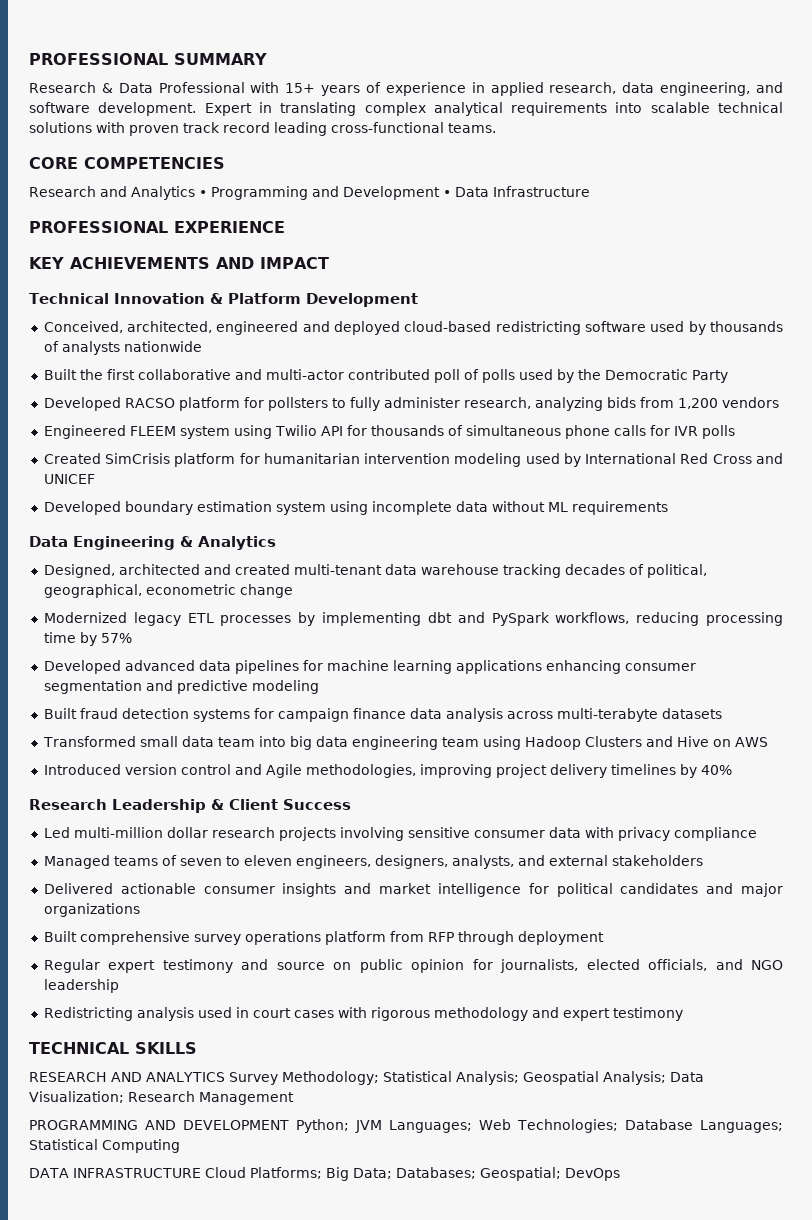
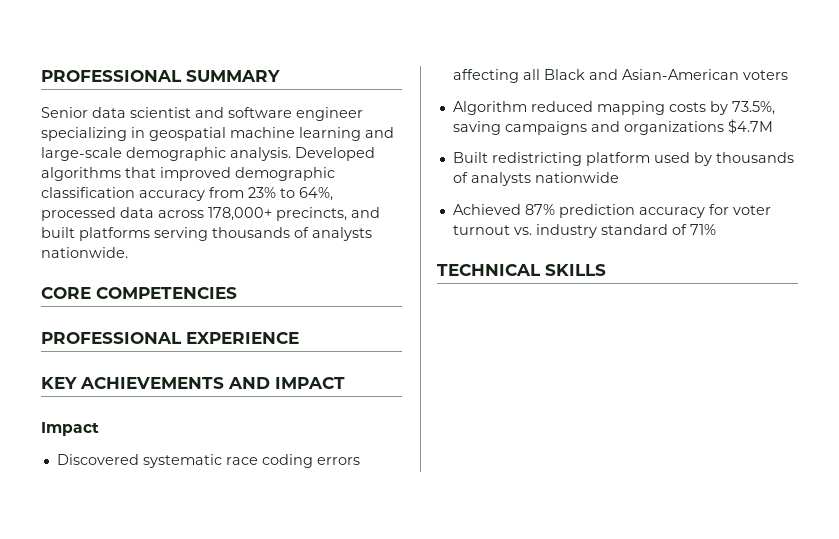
[29,82,783,96] [29,102,783,116] [29,122,496,136] [29,157,225,169] [29,186,590,200] Research & Data Professional with 15+ years of experience in applied research, data engineering, and software development. Expert in translating complex analytical requirements into scalable technical solutions with proven track record leading cross-functional teams. // CORE COMPETENCIES // Research and Analytics • Programming and Development • Data Infrastructure -> [41,107,363,121] [41,127,394,141] [41,147,375,161] [41,167,335,181] [41,187,333,201] [41,207,380,221] [41,227,372,241] [41,247,128,258] [41,287,237,299] Senior data scientist and software engineer specializing in geospatial machine learning and large-scale demographic analysis. Developed algorithms that improved demographic classification accuracy from 23% to 64%, processed data across 178,000+ precincts, and built platforms serving thousands of analysts nationwide. // CORE COMPETENCIES
[29,293,418,307] [43,321,647,335] Technical Innovation & Platform Development // Conceived, architected, engineered and deployed cloud-based redistricting software -> [41,422,99,436] [56,454,360,468] [452,69,788,83] [452,101,775,115] [452,119,773,135] [452,152,650,166] Impact // Discovered systematic race coding errors affecting all Black and Asian-American voters // Algorithm reduced mapping costs by 73.5%, saving campaigns and organizations $4.7M // Built redistricting platform
[43,369,728,383] [43,397,779,411] [43,425,735,439] [43,453,784,467] [43,474,95,484] [43,501,668,515] [29,536,276,550] [43,564,707,578] [43,584,293,598] [43,612,784,626] [43,632,132,646] [43,660,696,674] [43,680,319,694] [43,708,722,722] [42,736,768,750] [43,764,732,778] [29,799,351,813] [43,827,757,841] [43,855,703,869] [43,883,784,897] [43,903,140,917] [43,931,604,945] [43,959,784,973] [43,979,119,993] [43,1007,683,1021] [29,1042,197,1054] [29,1071,704,1085] [29,1091,294,1105] [29,1119,783,1133] [29,1139,180,1153] [29,1167,620,1181] Built the first collaborative and multi-actor contributed poll of polls used by the Democratic Party // Developed RACSO platform for pollsters to fully administer research, analyzing bids from 1,200 vendors // Engineered FLEEM system using Twilio API for thousands of simultaneous phone calls for IVR polls // Created SimCrisis platform for humanitarian intervention modeling used by International Red Cross and UNICEF // Developed boundary estimation system using incomplete data without ML requirements // Data Engineering & Analytics // Designed, architected and created multi-tenant data warehouse tracking decades of political, geographical, econometric change // Modernized legacy ETL processes by implementing dbt and PySpark workflows, reducing processing time by 57% // Developed advanced data pipelines for machine learning applications enhancing consumer segmentation and predictive modeling // Built fraud detection systems for campaign finance data analysis across multi-terabyte datasets // Transformed small data team into big data engineering team using Hadoop Clusters and Hive on AWS // Introduced version control and Agile methodologies, improving project delivery timelines by 40% // Research Leadership & Client Success // Led multi-million dollar research projects involving sensitive consumer data with privacy compliance // Managed teams of seven to eleven engineers, designers, analysts, and external stakeholders // Delivered actionable consumer insights and market intelligence for political candidates and major organizations // Built comprehensive survey operations platform from RFP through deployment // Regular expert testimony and source on public opinion for journalists, elected officials, and NGO leadership // Redistricting analysis used in court cases with rigorous methodology and expert testimony // TECHNICAL SKILLS // RESEARCH AND ANALYTICS Survey Methodology; Statistical Analysis; Geospatial Analysis; Data Visualization; Research Management // PROGRAMMING AND DEVELOPMENT Python; JVM Languages; Web Technologies; Database Languages; Statistical Computing // DATA INFRASTRUCTURE Cloud Platforms; Big Data; Databases; Geospatial; DevOps -> [452,204,771,218] [452,224,716,238] [437,264,606,276] Achieved 87% prediction accuracy for voter turnout vs. industry standard of 71% // TECHNICAL SKILLS

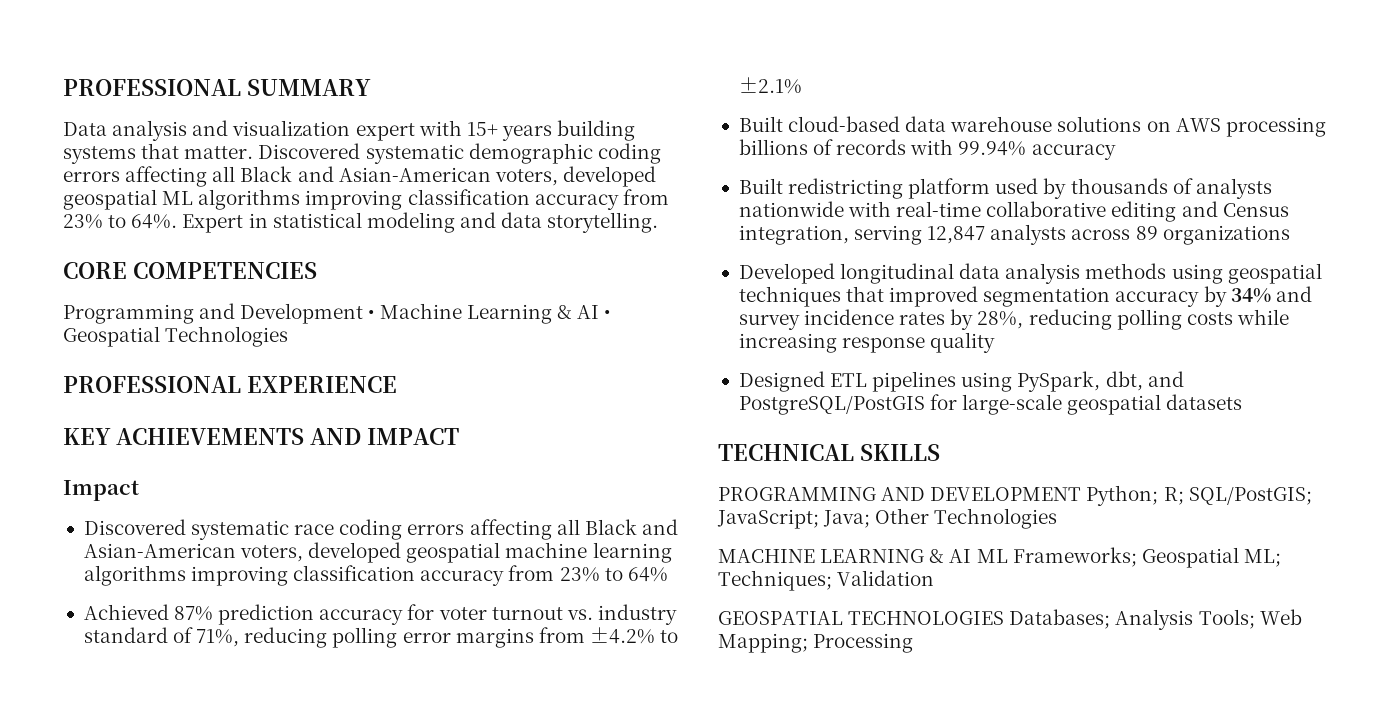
[41,107,363,121] [41,127,394,141] [41,147,375,161] [41,167,335,181] [41,187,333,201] [41,207,380,221] [41,227,372,241] [41,247,128,258] [41,287,237,299] Senior data scientist and software engineer specializing in geospatial machine learning and large-scale demographic analysis. Developed algorithms that improved demographic classification accuracy from 23% to 64%, processed data across 178,000+ precincts, and built platforms serving thousands of analysts nationwide. // CORE COMPETENCIES -> [63,120,636,141] [63,143,661,164] [63,166,656,187] [63,189,669,210] [63,212,659,233] [63,262,317,279] [63,303,611,324] [63,326,289,347] Data analysis and visualization expert with 15+ years building systems that matter. Discovered systematic demographic coding errors affecting all Black and Asian-American voters, developed geospatial ML algorithms improving classification accuracy from 23% to 64%. Expert in statistical modeling and data storytelling. // CORE COMPETENCIES // Programming and Development • Machine Learning & AI • Geospatial Technologies
[742,70,788,80] [452,101,775,115] [452,119,773,135] [452,152,794,166] [452,172,619,186] voters // Algorithm reduced mapping costs by 73.5%, saving campaigns and organizations $4.7M // Built redistricting platform used by thousands of analysts nationwide -> [240,542,672,563] [83,565,668,586] voters, developed geospatial machine learning algorithms improving classification accuracy from 23% to 64%
[689,224,716,235] [437,264,606,276] 71% // TECHNICAL SKILLS -> [196,627,679,648] [738,77,802,94] [738,116,1326,137] [738,139,1116,160] [738,178,1272,199] [738,201,1289,222] [738,224,1290,245] [738,263,1322,284] [738,286,1312,307] [738,309,1289,330] [738,332,996,353] [738,371,1184,392] [738,394,1243,415] [718,444,940,461] [718,485,1312,506] [717,508,1058,529] [718,547,1281,568] [718,570,935,591] [718,609,1302,630] [718,633,914,653] 71%, reducing polling error margins from ±4.2% to ±2.1% // Built cloud-based data warehouse solutions on AWS processing billions of records with 99.94% accuracy // Built redistricting platform used by thousands of analysts nationwide with real-time collaborative editing and Census integration, serving 12,847 analysts across 89 organizations // Developed longitudinal data analysis methods using geospatial techniques that improved segmentation accuracy by 34% and survey incidence rates by 28%, reducing polling costs while increasing response quality // Designed ETL pipelines using PySpark, dbt, and PostgreSQL/PostGIS for large-scale geospatial datasets // TECHNICAL SKILLS // PROGRAMMING AND DEVELOPMENT Python; R; SQL/PostGIS; JavaScript; Java; Other Technologies // MACHINE LEARNING & AI ML Frameworks; Geospatial ML; Techniques; Validation // GEOSPATIAL TECHNOLOGIES Databases; Analysis Tools; Web Mapping; Processing

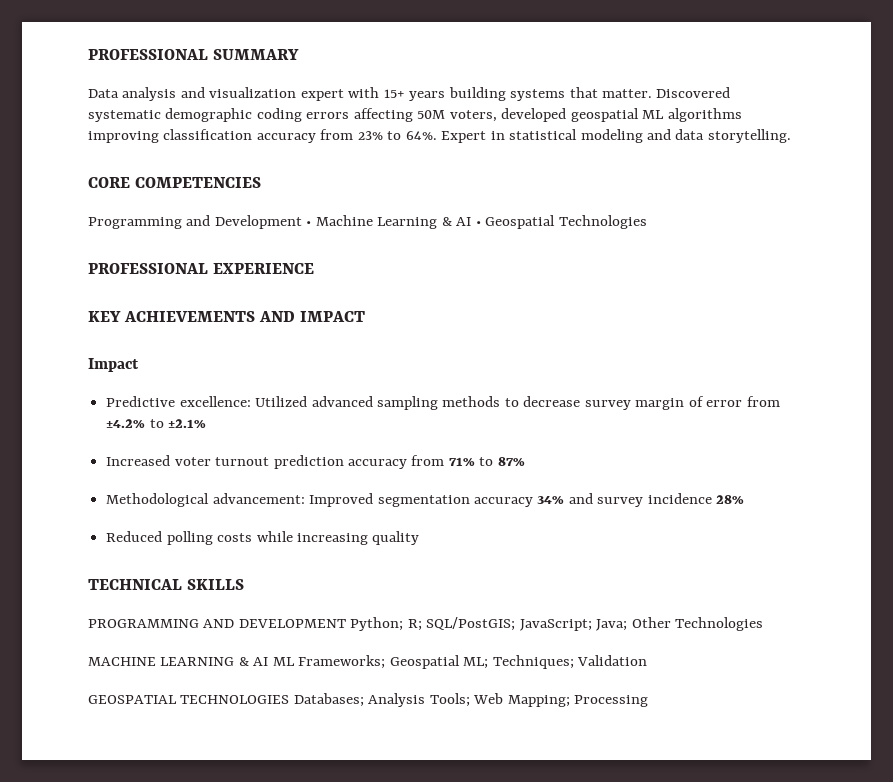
[212,166,491,182] all Black and Asian-American -> [417,110,446,119] 50M
[83,519,678,540] [83,542,672,563] [83,565,668,586] [83,604,677,625] [83,627,679,648] [738,77,802,94] [738,116,1326,137] [738,139,1116,160] [738,178,1272,199] [738,201,1289,222] [738,224,1290,245] [738,263,1322,284] [738,286,979,307] Discovered systematic race coding errors affecting all Black and Asian-American voters, developed geospatial machine learning algorithms improving classification accuracy from 23% to 64% // Achieved 87% prediction accuracy for voter turnout vs. industry standard of 71%, reducing polling error margins from ±4.2% to ±2.1% // Built cloud-based data warehouse solutions on AWS processing billions of records with 99.94% accuracy // Built redistricting platform used by thousands of analysts nationwide with real-time collaborative editing and Census integration, serving 12,847 analysts across 89 organizations // Developed longitudinal data analysis methods using geospatial techniques that improved -> [106,396,780,410] [106,419,207,428] [106,455,525,469] [106,493,374,507] Predictive excellence: Utilized advanced sampling methods to decrease survey margin of error from ±4.2% to ±2.1% // Increased voter turnout prediction accuracy from 71% to 87% // Methodological advancement: Improved
[1203,286,1227,307] by -> (533, 502) none
[899,309,1112,330] rates by 28%, reducing -> [716,495,745,504] [106,531,163,542] 28% // Reduced
[842,337,926,353] response -> (368, 539) none
[738,371,1184,392] [738,394,1243,415] // Designed ETL pipelines using PySpark, dbt, and PostgreSQL/PostGIS for large-scale geospatial datasets -> (420, 538) none

